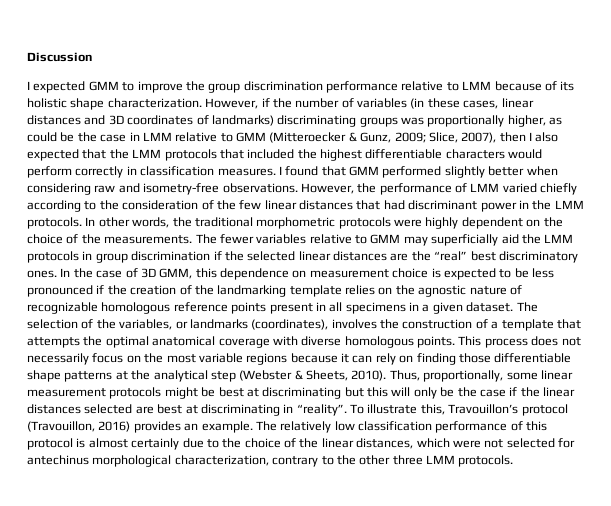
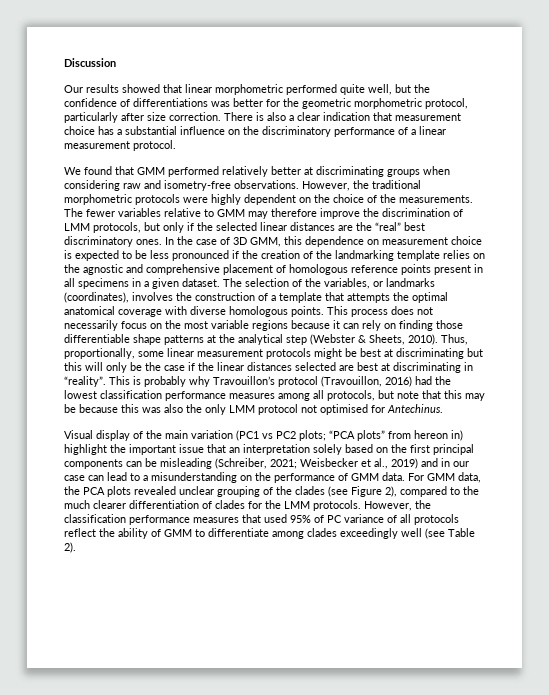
[27,81,575,93] [27,98,534,110] [27,115,563,127] [27,132,559,143] [27,149,543,161] [27,166,525,178] I expected GMM to improve the group discrimination performance relative to LMM because of its holistic shape characterization. However, if the number of variables (in these cases, linear distances and 3D coordinates of landmarks) discriminating groups was proportionally higher, as could be the case in LMM relative to GMM (Mitteroecker & Gunz, 2009; Slice, 2007), then I also expected that the LMM protocols that included the highest differentiable characters would perform correctly in classification measures. I found that GMM performed slightly better -> [64,84,430,95] [64,98,468,109] [64,112,461,123] [64,126,446,137] [64,140,176,151] [64,166,420,177] Our results showed that linear morphometric performed quite well, but the confidence of differentiations was better for the geometric morphometric protocol, particularly after size correction. There is also a clear indication that measurement choice has a substantial influence on the discriminatory performance of a linear measurement protocol. // We found that GMM performed relatively better at discriminating groups
[379,183,578,195] [27,200,584,212] [27,217,192,229] performance of LMM varied chiefly according to the consideration of the few linear distances that had discriminant power in the LMM protocols. In other words, the -> (369, 184) none
[431,234,574,246] [27,251,211,263] superficially aid the LMM protocols in group discrimination -> [271,208,463,219] [64,222,184,233] therefore improve the discrimination of LMM protocols, but only
[469,285,522,295] [27,302,98,314] nature of recognizable -> [126,264,286,275] and comprehensive placement of
[350,404,568,416] [27,421,548,433] [27,438,575,450] [27,455,514,467] To illustrate this, Travouillon’s protocol (Travouillon, 2016) provides an example. The relatively low classification performance of this protocol is almost certainly due to the choice of the linear distances, which were not selected for antechinus morphological characterization, contrary to the other three LMM protocols. -> [109,376,451,387] [64,390,485,401] [64,404,443,415] [64,430,463,441] [64,444,474,455] [64,458,469,469] [64,472,481,483] [64,486,479,497] [64,500,431,511] [64,514,459,525] [64,528,475,539] [64,542,76,553] This is probably why Travouillon’s protocol (Travouillon, 2016) had the lowest classification performance measures among all protocols, but note that this may be because this was also the only LMM protocol not optimised for Antechinus. // Visual display of the main variation (PC1 vs PC2 plots; “PCA plots” from hereon in) highlight the important issue that an interpretation solely based on the first principal components can be misleading (Schreiber, 2021; Weisbecker et al., 2019) and in our case can lead to a misunderstanding on the performance of GMM data. For GMM data, the PCA plots revealed unclear grouping of the clades (see Figure 2), compared to the much clearer differentiation of clades for the LMM protocols. However, the classification performance measures that used 95% of PC variance of all protocols reflect the ability of GMM to differentiate among clades exceedingly well (see Table 2).

